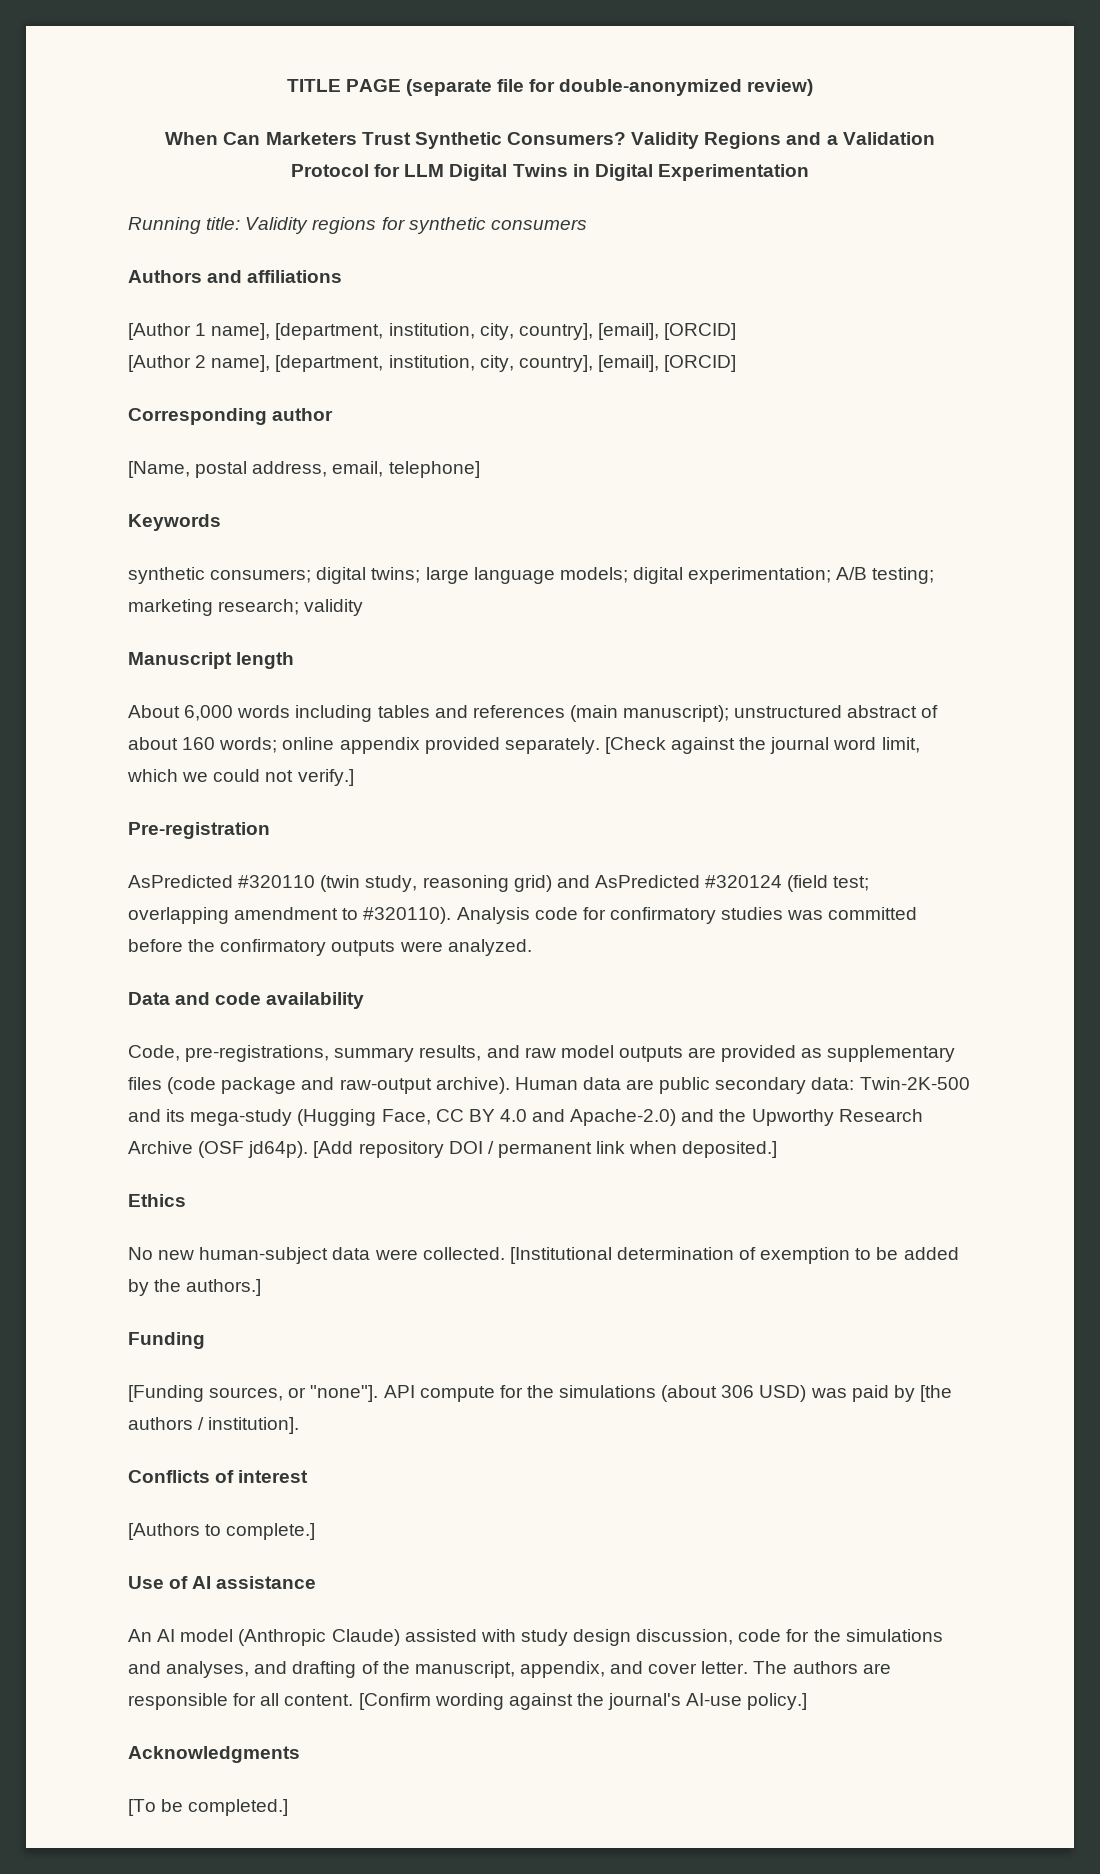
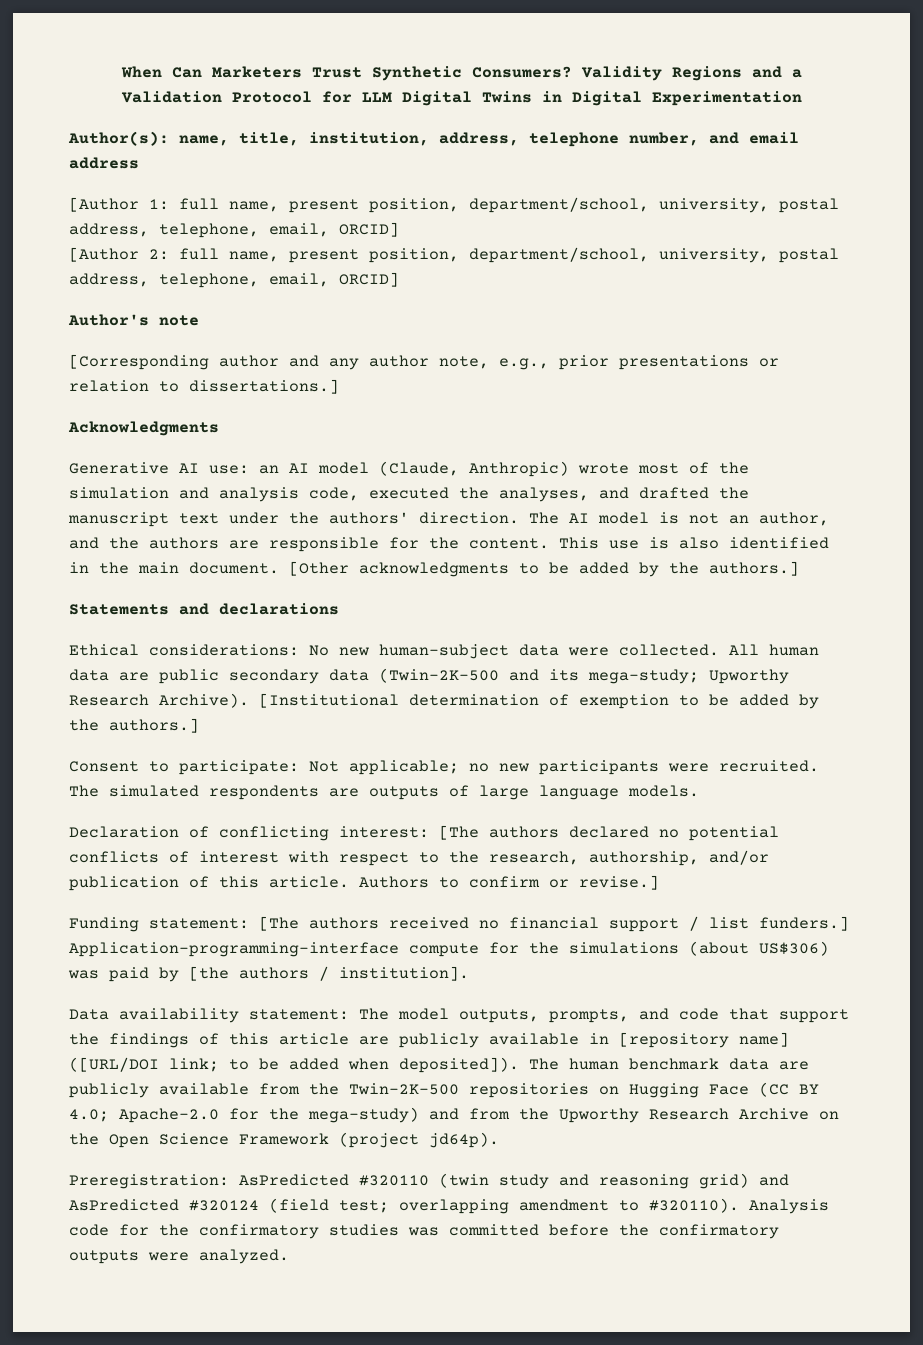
[286,79,814,96] TITLE PAGE (separate file for double-anonymized review) // -> (120, 72) none
[128,217,587,234] [128,270,343,283] [128,323,737,340] [128,355,737,372] [128,408,334,425] [128,461,480,478] [128,514,221,531] [128,567,935,584] [128,599,364,616] [128,652,295,669] [128,705,939,722] [128,737,920,754] [127,769,354,786] [128,822,270,839] Running title: Validity regions for synthetic consumers // Authors and affiliations // [Author 1 name], [department, institution, city, country], [email], [ORCID] // [Author 2 name], [department, institution, city, country], [email], [ORCID] // Corresponding author // [Name, postal address, email, telephone] // Keywords // synthetic consumers; digital twins; large language models; digital experimentation; A/B testing; marketing research; validity // Manuscript length // About 6,000 words including tables and references (main manuscript); unstructured abstract of about 160 words; online appendix provided separately. [Check against the journal word limit, which we could not verify.] // Pre-registration // -> [68,131,799,147] [69,157,139,169] [69,197,839,213] [69,222,399,238] [69,247,839,263] [69,272,399,288] [68,314,199,326] [69,354,779,370] [69,379,339,394] [68,421,219,436] [69,461,749,477] [69,487,749,502] [68,512,829,527] [69,537,829,552] [69,561,799,577] [69,603,339,615] [69,644,819,659] [69,668,789,684] [69,693,819,709] [69,718,199,733] [69,760,819,775] [69,785,699,800] [69,825,779,841] [69,850,769,866] [69,875,659,891] [69,916,849,932] [69,941,829,957] [68,966,469,982] [69,1008,849,1023] [69,1032,789,1048] [69,1057,809,1073] [69,1082,819,1098] [69,1107,839,1123] [69,1132,499,1148] [69,1174,229,1189] Author(s): name, title, institution, address, telephone number, and email address // [Author 1: full name, present position, department/school, university, postal address, telephone, email, ORCID] // [Author 2: full name, present position, department/school, university, postal address, telephone, email, ORCID] // Author's note // [Corresponding author and any author note, e.g., prior presentations or relation to dissertations.] // Acknowledgments // Generative AI use: an AI model (Claude, Anthropic) wrote most of the simulation and analysis code, executed the analyses, and drafted the manuscript text under the authors' direction. The AI model is not an author, and the authors are responsible for the content. This use is also identified in the main document. [Other acknowledgments to be added by the authors.] // Statements and declarations // Ethical considerations: No new human-subject data were collected. All human data are public secondary data (Twin-2K-500 and its mega-study; Upworthy Research Archive). [Institutional determination of exemption to be added by the authors.] // Consent to participate: Not applicable; no new participants were recruited. The simulated respondents are outputs of large language models. // Declaration of conflicting interest: [The authors declared no potential conflicts of interest with respect to the research, authorship, and/or publication of this article. Authors to confirm or revise.] // Funding statement: [The authors received no financial support / list funders.] Application-programming-interface compute for the simulations (about US$306) was paid by [the authors / institution]. // Data availability statement: The model outputs, prompts, and code that support the findings of this article are publicly available in [repository name] ([URL/DOI link; to be added when deposited]). The human benchmark data are publicly available from the Twin-2K-500 repositories on Hugging Face (CC BY 4.0; Apache-2.0 for the mega-study) and from the Upworthy Research Archive on the Open Science Framework (project jd64p). // Preregistration:
[365,875,418,892] study, -> [499,1174,589,1189] study and
(606, 913) none -> [159,1224,189,1236] the
[128,992,365,1009] [128,1045,956,1062] [128,1077,970,1094] [128,1109,923,1126] [128,1141,778,1158] [128,1194,186,1207] [128,1247,959,1264] [128,1279,262,1296] [128,1332,205,1349] [128,1385,952,1402] [128,1417,300,1434] [128,1470,309,1483] [128,1523,316,1540] [128,1576,317,1589] [128,1629,943,1646] [128,1661,891,1678] [128,1693,808,1710] [128,1746,300,1763] [128,1799,289,1816] // Data and code availability // Code, pre-registrations, summary results, and raw model outputs are provided as supplementary files (code package and raw-output archive). Human data are public secondary data: Twin-2K-500 and its mega-study (Hugging Face, CC BY 4.0 and Apache-2.0) and the Upworthy Research Archive (OSF jd64p). [Add repository DOI / permanent link when deposited.] // Ethics // No new human-subject data were collected. [Institutional determination of exemption to be added by the authors.] // Funding // [Funding sources, or "none"]. API compute for the simulations (about 306 USD) was paid by [the authors / institution]. // Conflicts of interest // [Authors to complete.] // Use of AI assistance // An AI model (Anthropic Claude) assisted with study design discussion, code for the simulations and analyses, and drafting of the manuscript, appendix, and cover letter. The authors are responsible for all content. [Confirm wording against the journal's AI-use policy.] // Acknowledgments // [To be completed.] -> (289, 1256) none

